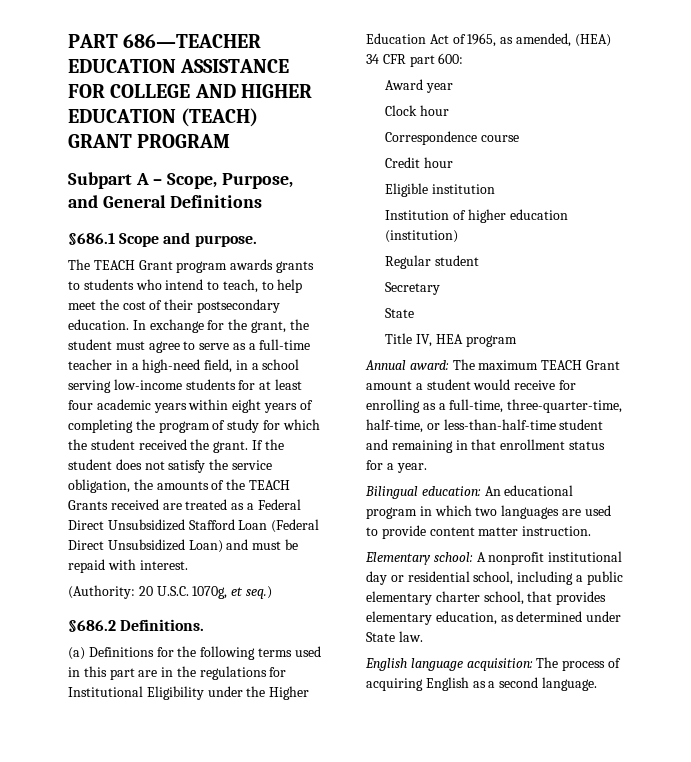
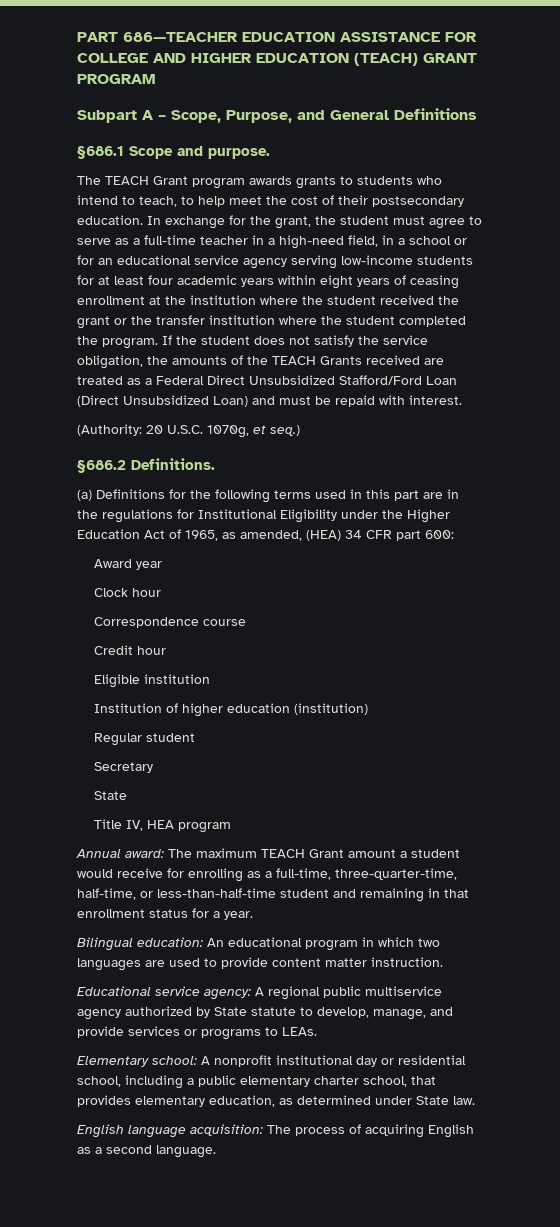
(300, 364) none -> [454,238,467,245] [77,255,287,269] or for an educational service agency
[68,419,320,433] [68,439,249,453] completing the program of study for which the student received the grant. -> [410,275,459,289] [77,295,459,305] [77,315,466,329] [77,336,158,349] ceasing enrollment at the institution where the student received the grant or the transfer institution where the student completed the program.
[188,519,320,533] [68,540,104,550] Stafford Loan (Federal Direct -> [339,375,457,385] [77,395,119,407] Stafford/Ford Loan (Direct
(592, 531) none -> [77,986,442,1000] [77,1006,453,1020] [77,1026,317,1040] // Educational service agency: A regional public multiservice agency authorized by State statute to develop, manage, and provide services or programs to LEAs.

